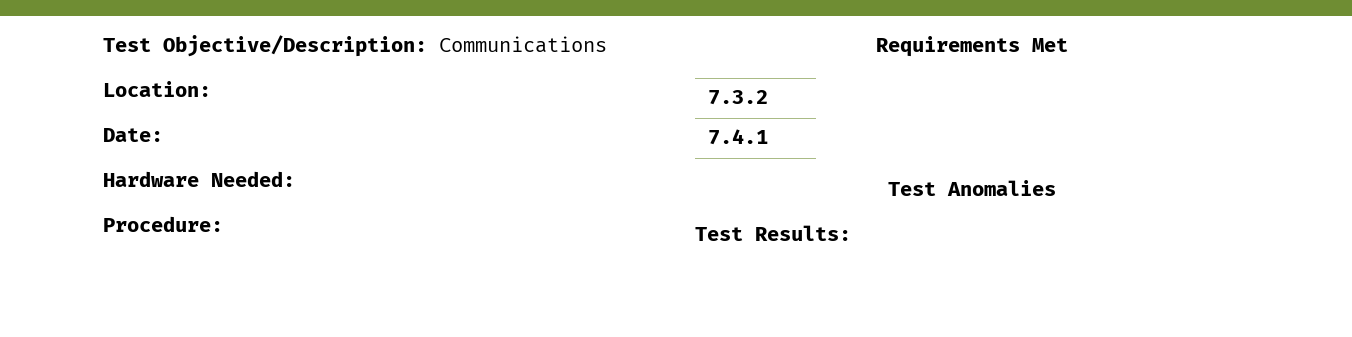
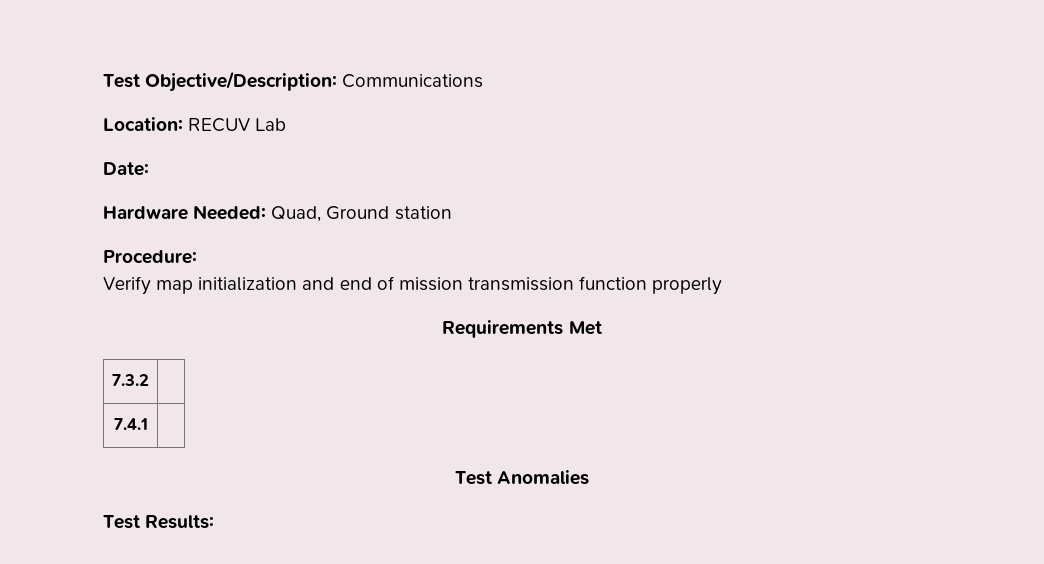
(211, 89) none -> [188,118,287,132] RECUV Lab
[103,216,223,232] // Procedure: -> [271,206,452,222] [103,250,197,264] [103,276,723,295] Quad, Ground station // Procedure: // Verify map initialization and end of mission transmission function properly

